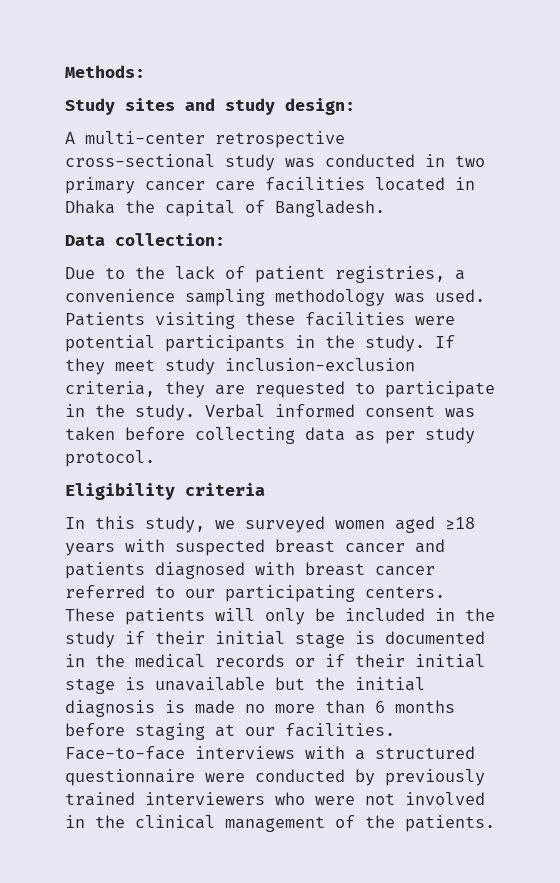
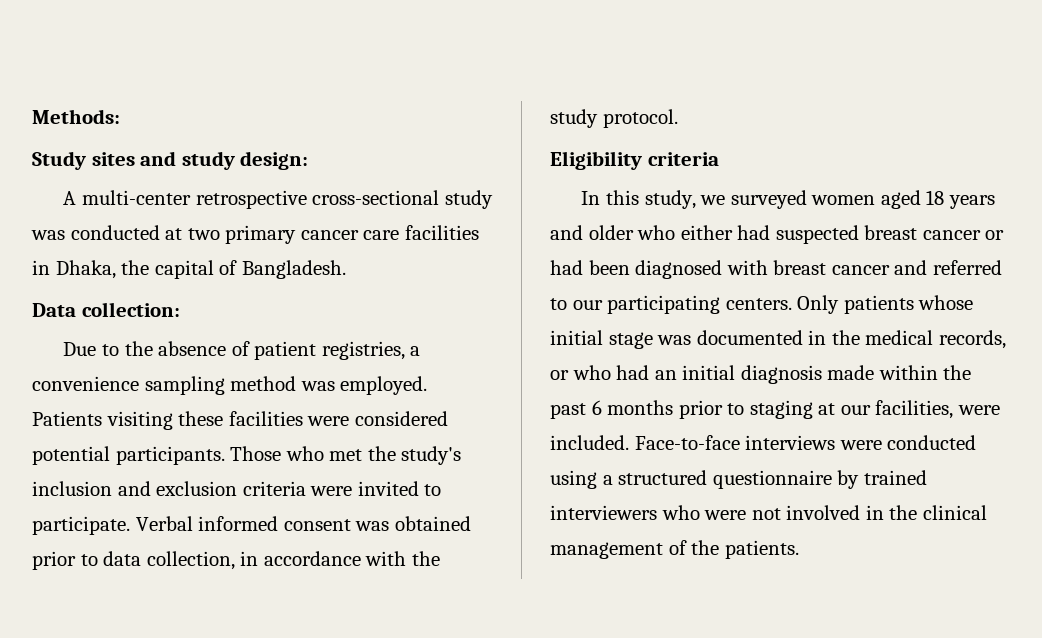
[425,154,445,167] in -> [165,228,183,240] at
[375,177,475,191] [65,200,115,214] located in Dhaka -> [32,260,116,279] in Dhaka,
[175,266,215,280] lack -> [158,341,227,356] absence
[275,289,485,306] methodology was used. -> [230,376,428,395] method was employed.
[65,335,455,352] [65,358,415,375] [65,381,495,398] [65,404,475,421] [65,427,415,444] potential participants in the study. If they meet study inclusion-exclusion criteria, they are requested to participate in the study. Verbal informed consent was taken before collecting data as per -> [354,411,448,426] [32,446,462,465] [32,481,442,496] [32,516,471,535] [32,551,440,570] considered potential participants. Those who met the study's inclusion and exclusion criteria were invited to participate. Verbal informed consent was obtained prior to data collection, in accordance with the
[445,517,475,530] [65,539,445,556] [65,562,145,579] ≥18 years with suspected breast cancer and patients -> [926,190,995,209] [550,225,1005,244] [550,260,630,275] 18 years and older who either had suspected breast cancer or had been
(435, 571) none -> [894,260,928,275] and
[65,608,495,625] [65,631,375,648] These patients will only be included in the study if their initial stage is -> [797,295,974,314] [550,330,692,349] Only patients whose initial stage was
[215,654,485,668] [65,677,425,694] [65,700,455,717] [65,723,395,740] [65,746,475,760] [65,769,485,786] records or if their initial stage is unavailable but the initial diagnosis is made no more than 6 months before staging at our facilities. Face-to-face interviews with a structured questionnaire were conducted by previously -> [938,330,1006,349] [550,365,972,384] [550,400,1000,419] [550,435,977,450] [550,470,860,489] records, or who had an initial diagnosis made within the past 6 months prior to staging at our facilities, were included. Face-to-face interviews were conducted using a structured questionnaire by

